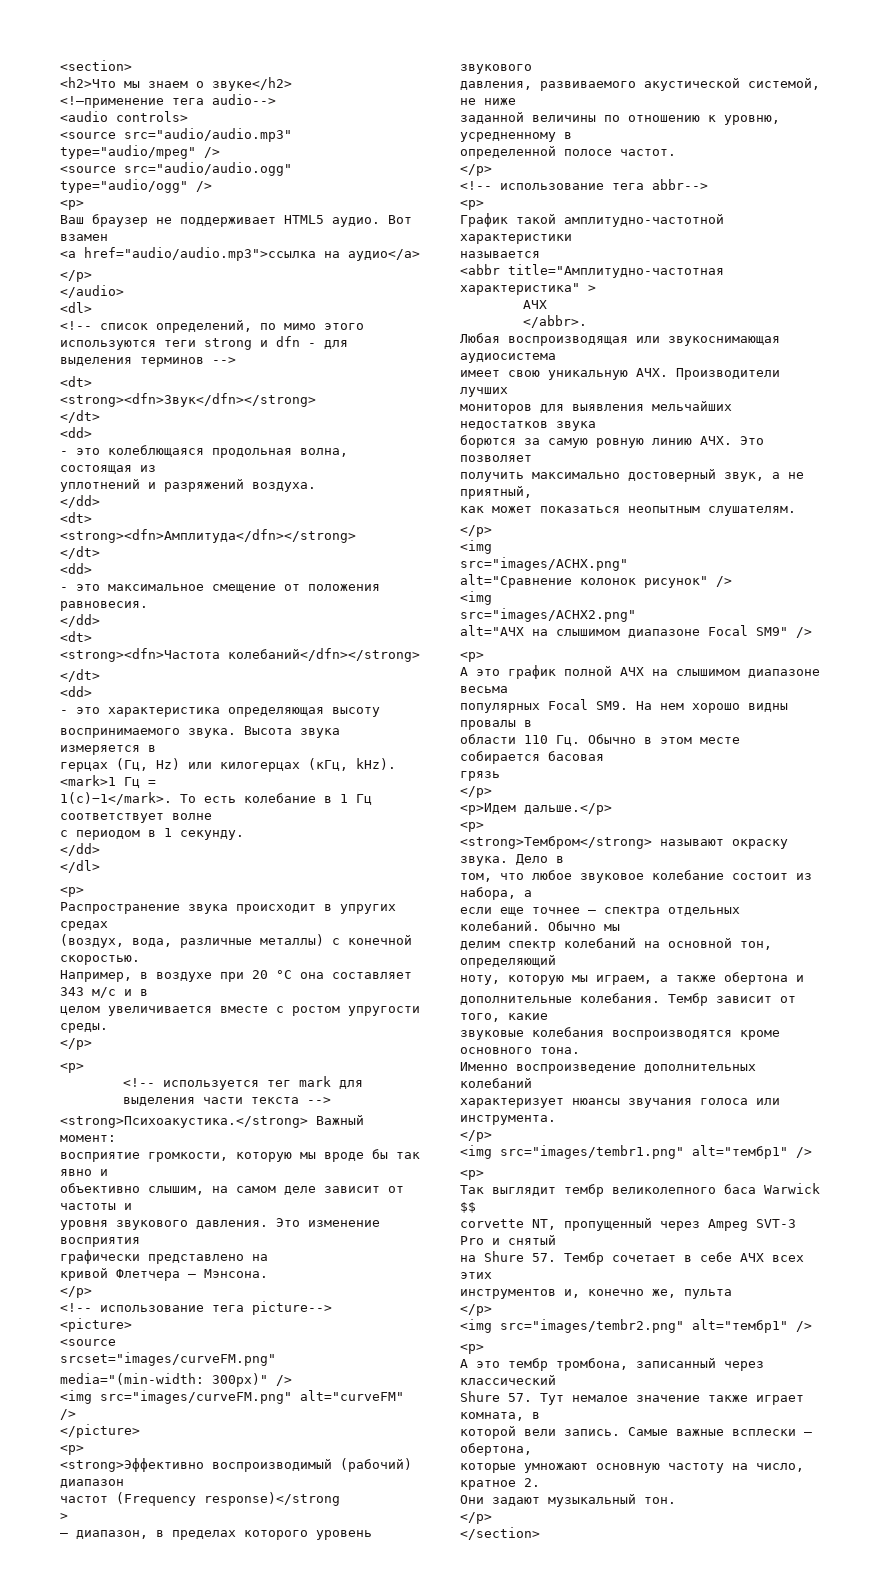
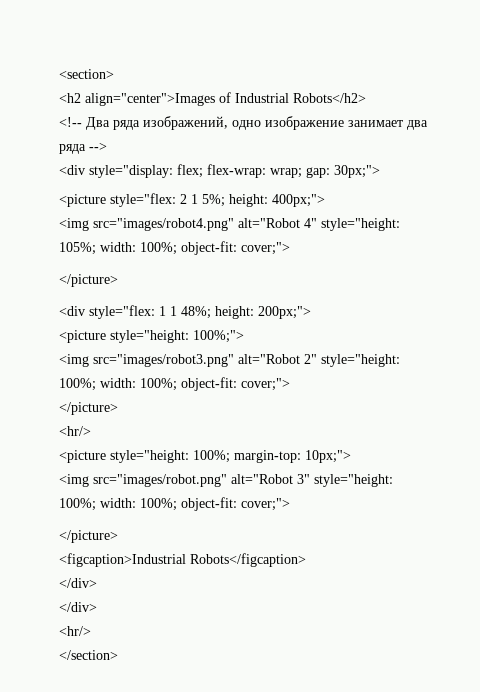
[60,77,292,91] [60,94,276,108] [60,111,188,122] [60,128,292,142] [60,145,220,159] [60,162,292,176] [60,179,212,193] [60,200,84,210] [60,214,412,227] [60,234,108,241] [60,247,420,261] [60,270,92,282] [60,285,124,298] [60,302,92,313] [60,320,364,333] [60,336,348,350] [60,357,236,367] [60,376,92,387] [60,393,316,407] [60,410,100,423] [60,427,92,438] [60,445,348,458] [60,465,156,474] [60,479,316,492] [60,495,100,508] [60,512,92,523] [60,529,356,543] [60,546,100,559] [60,563,92,574] [60,584,380,593] [60,601,148,611] [60,614,100,627] [60,631,92,642] [60,648,420,662] [60,669,100,682] [60,686,92,697] [60,707,380,717] [60,726,340,738] [60,745,156,755] [60,758,396,772] [60,775,156,788] [60,792,372,805] [60,813,212,823] [60,828,244,840] [60,843,100,856] [60,860,100,873] [60,887,84,897] [60,902,396,914] [60,921,108,931] [60,934,412,948] [60,955,140,965] [60,970,412,982] [60,987,148,998] [60,1006,420,1016] [60,1023,108,1033] [60,1038,92,1050] [60,1063,84,1073] [123,1076,364,1090] [123,1097,332,1106] [60,1115,364,1128] [60,1135,116,1142] [60,1149,420,1162] [60,1169,108,1176] [60,1183,404,1195] [60,1203,132,1210] [60,1218,380,1230] [60,1237,140,1247] [60,1250,268,1264] [60,1268,268,1281] [60,1286,92,1298] [60,1301,332,1315] [60,1318,132,1332] [60,1339,116,1346] [60,1352,276,1366] [60,1373,292,1387] [60,1390,404,1404] [60,1409,76,1420] [60,1424,140,1438] [60,1445,84,1455] [60,1458,412,1472] [60,1479,124,1488] [60,1492,340,1506] [60,1513,68,1520] [60,1530,372,1540] [460,64,532,74] [460,78,820,91] [460,98,516,105] [460,112,780,125] [460,132,572,142] [460,146,676,159] [460,164,492,176] [460,179,708,190] [460,200,484,210] [460,213,724,227] [460,234,572,244] [460,251,540,258] [460,264,724,278] [460,283,596,295] [523,300,548,309] [523,315,588,328] [460,333,780,346] [460,353,556,363] [460,368,780,380] [460,387,508,397] [460,401,732,414] [460,421,596,431] [460,435,764,448] [460,455,532,462] [460,469,804,482] [460,486,532,499] [460,506,796,516] [460,525,492,537] [460,540,492,554] [460,557,628,571] [460,574,732,588] [460,591,492,605] [460,608,636,622] [460,625,812,638] [460,652,484,662] [460,665,820,679] [460,686,508,693] [460,699,788,713] [460,720,532,730] [460,734,740,746] [460,751,604,764] [460,771,500,781] [460,786,492,798] [460,803,612,815] [460,822,484,832] [460,836,788,849] [460,854,564,866] [460,870,812,883] [460,887,532,900] [460,907,740,917] [460,921,620,931] [460,938,772,951] [460,955,556,968] [460,972,804,985] [460,993,796,1006] [460,1013,548,1022] [460,1027,780,1040] [460,1047,580,1054] [460,1062,756,1074] [460,1078,532,1088] [460,1098,780,1108] [460,1115,556,1125] [460,1130,492,1142] [460,1145,812,1159] [460,1170,484,1180] [460,1183,820,1197] [460,1202,476,1213] [460,1218,796,1231] [460,1235,556,1245] [460,1251,804,1265] [460,1272,492,1279] [460,1289,732,1299] [460,1304,492,1316] [460,1319,812,1333] [460,1344,484,1354] [460,1358,764,1371] [460,1375,556,1385] [460,1391,804,1405] [460,1412,540,1421] [460,1426,812,1439] [460,1443,532,1456] [460,1463,804,1473] [460,1478,540,1490] [460,1494,676,1507] [460,1512,492,1524] <h2>Что мы знаем о звуке</h2> // <!—применение тега audio--> // <audio controls> // <source src="audio/audio.mp3" type="audio/mpeg" /> // <source src="audio/audio.ogg" type="audio/ogg" /> // <p> // Ваш браузер не поддерживает HTML5 аудио. Вот взамен // <a href="audio/audio.mp3">ссылка на аудио</a> // </p> // </audio> // <dl> // <!-- список определений, по мимо этого используются теги strong и dfn - для выделения терминов --> // <dt> // <strong><dfn>Звук</dfn></strong> // </dt> // <dd> // - это колеблющаяся продольная волна, состоящая из // уплотнений и разряжений воздуха. // </dd> // <dt> // <strong><dfn>Амплитуда</dfn></strong> // </dt> // <dd> // - это максимальное смещение от положения равновесия. // </dd> // <dt> // <strong><dfn>Частота колебаний</dfn></strong> // </dt> // <dd> // - это характеристика определяющая высоту // воспринимаемого звука. Высота звука измеряется в // герцах (Гц, Hz) или килогерцах (кГц, kHz). <mark>1 Гц = // 1(с)−1</mark>. То есть колебание в 1 Гц соответствует волне // с периодом в 1 секунду. // </dd> // </dl> // <p> // Распространение звука происходит в упругих средах // (воздух, вода, различные металлы) с конечной скоростью. // Например, в воздухе при 20 °C она составляет 343 м/с и в // целом увеличивается вместе с ростом упругости среды. // </p> // <p> // <!-- используется тег mark для выделения части текста --> // <strong>Психоакустика.</strong> Важный момент: // восприятие громкости, которую мы вроде бы так явно и // объективно слышим, на самом деле зависит от частоты и // уровня звукового давления. Это изменение восприятия // графически представлено на // кривой Флетчера — Мэнсона. // </p> // <!-- использование тега picture--> // <picture> // <source // srcset="images/curveFM.png" // media="(min-width: 300px)" /> // <img src="images/curveFM.png" alt="curveFM" /> // </picture> // <p> // <strong>Эффективно воспроизводимый (рабочий) диапазон // частот (Frequency response)</strong // > // — диапазон, в пределах которого уровень звукового // давления, развиваемого акустической системой, не ниже // заданной величины по отношению к уровню, усредненному в // определенной полосе частот. // </p> // <!-- использование тега abbr--> // <p> // График такой амплитудно-частотной характеристики // называется // <abbr title="Амплитудно-частотная характеристика" > // АЧХ // </abbr>. // Любая воспроизводящая или звукоснимающая аудиосистема // имеет свою уникальную АЧХ. Производители лучших // мониторов для выявления мельчайших недостатков звука // борются за самую ровную линию АЧХ. Это позволяет // получить максимально достоверный звук, а не приятный, // как может показаться неопытным слушателям. // </p> // <img // src="images/ACHX.png" // alt="Сравнение колонок рисунок" /> // <img // src="images/ACHX2.png" // alt="АЧХ на слышимом диапазоне Focal SM9" /> // <p> // А это график полной АЧХ на слышимом диапазоне весьма // популярных Focal SM9. На нем хорошо видны провалы в // области 110 Гц. Обычно в этом месте собирается басовая // грязь // </p> // <p>Идем дальше.</p> // <p> // <strong>Тембром</strong> называют окраску звука. Дело в // том, что любое звуковое колебание состоит из набора, а // если еще точнее — спектра отдельных колебаний. Обычно мы // делим спектр колебаний на основной тон, определяющий // ноту, которую мы играем, а также обертона и // дополнительные колебания. Тембр зависит от того, какие // звуковые колебания воспроизводятся кроме основного тона. // Именно воспроизведение дополнительных колебаний // характеризует нюансы звучания голоса или инструмента. // </p> // <img src="images/tembr1.png" alt="тембр1" /> // <p> // Так выглядит тембр великолепного баса Warwick $$ // corvette NT, пропущенный через Ampeg SVT-3 Pro и снятый // на Shure 57. Тембр сочетает в себе АЧХ всех этих // инструментов и, конечно же, пульта // </p> // <img src="images/tembr2.png" alt="тембр1" /> // <p> // А это тембр тромбона, записанный через классический // Shure 57. Тут немалое значение также играет комната, в // которой вели запись. Самые важные всплески — обертона, // которые умножают основную частоту на число, кратное 2. // Они задают музыкальный тон. // </p> -> [59,92,366,106] [59,116,428,130] [59,142,107,154] [59,164,380,178] [59,193,325,207] [59,218,400,231] [59,241,290,255] [59,274,118,287] [59,305,311,319] [59,330,244,343] [59,354,400,367] [59,377,290,391] [59,402,118,415] [59,426,91,436] [59,450,351,463] [59,474,393,487] [59,497,290,511] [59,530,118,543] [59,553,306,567] [59,578,97,588] [59,602,97,612] [59,626,91,636] <h2 align="center">Images of Industrial Robots</h2> // <!-- Два ряда изображений, одно изображение занимает два ряда --> // <div style="display: flex; flex-wrap: wrap; gap: 30px;"> // <picture style="flex: 2 1 5%; height: 400px;"> // <img src="images/robot4.png" alt="Robot 4" style="height: 105%; width: 100%; object-fit: cover;"> // </picture> // <div style="flex: 1 1 48%; height: 200px;"> // <picture style="height: 100%;"> // <img src="images/robot3.png" alt="Robot 2" style="height: 100%; width: 100%; object-fit: cover;"> // </picture> // <hr/> // <picture style="height: 100%; margin-top: 10px;"> // <img src="images/robot.png" alt="Robot 3" style="height: 100%; width: 100%; object-fit: cover;"> // </picture> // <figcaption>Industrial Robots</figcaption> // </div> // </div> // <hr/>

